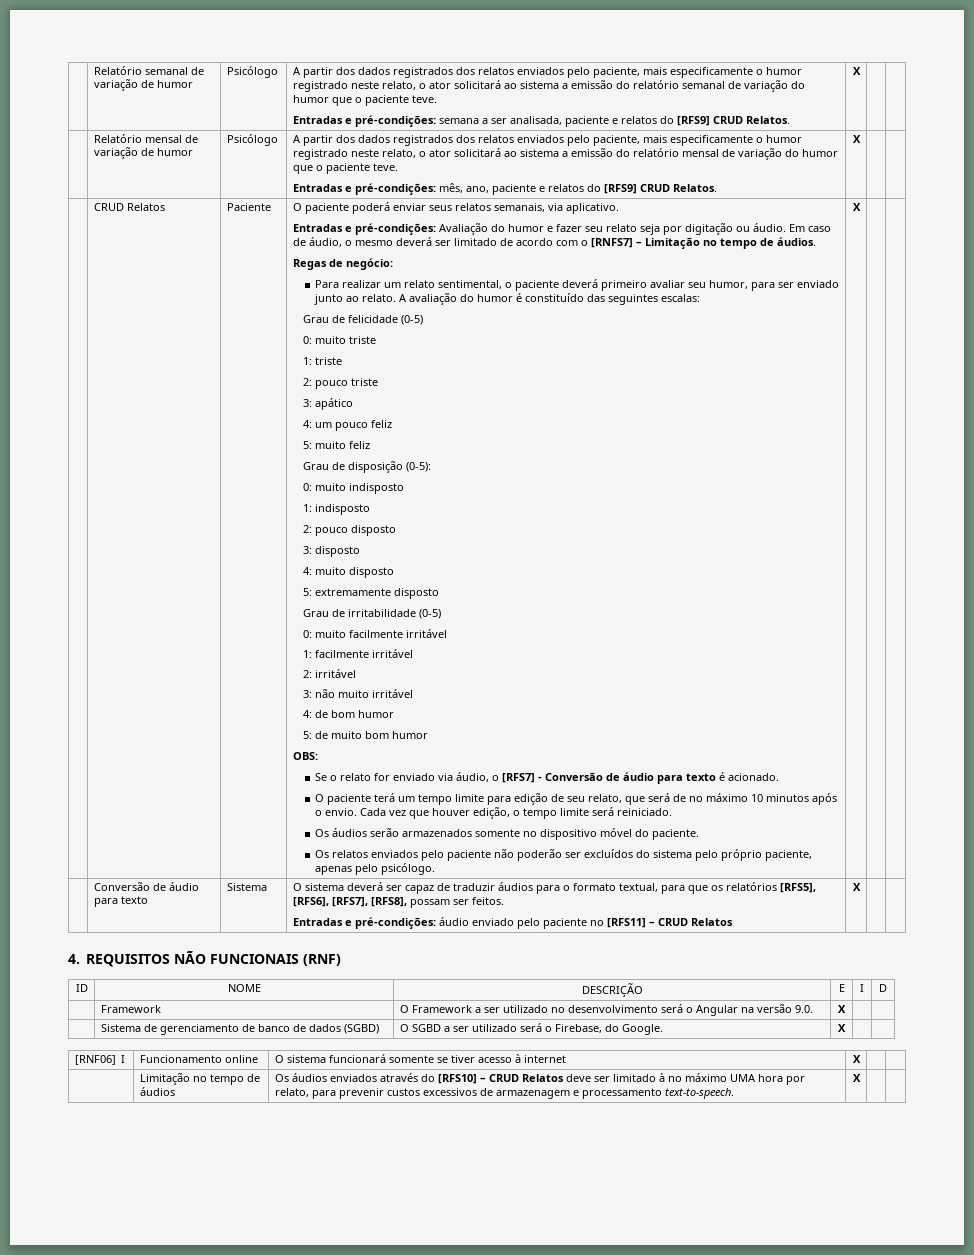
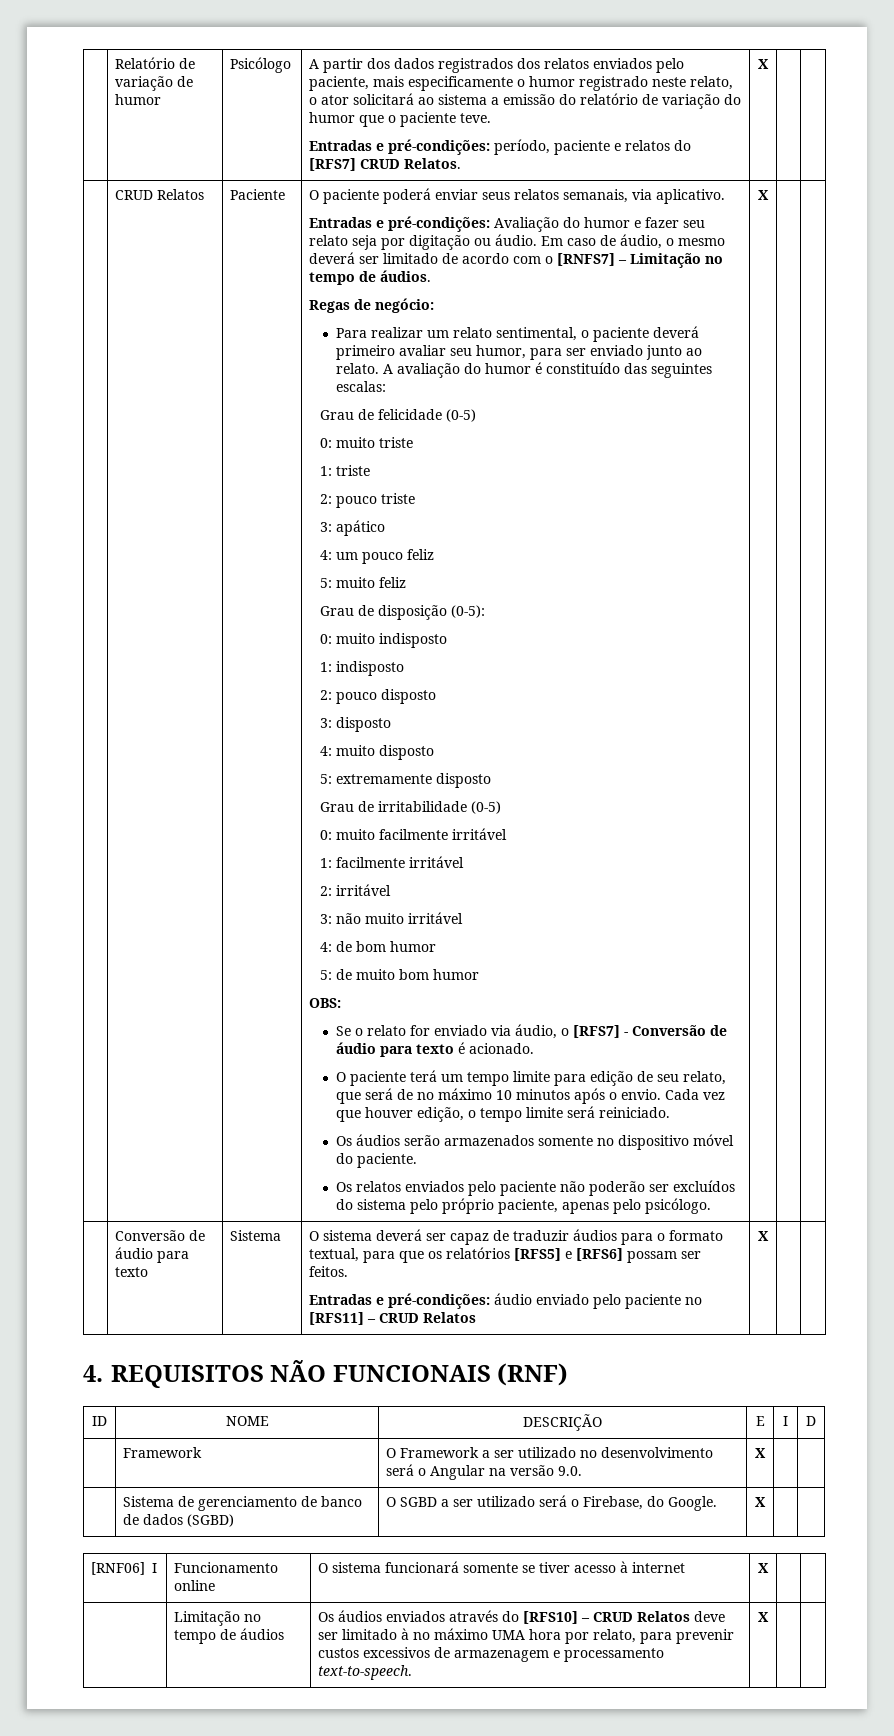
[93,66,188,75] | Relatório semanal -> [115,57,176,69] | Relatório
[681,81,725,89] semanal -> (639, 99) none
[438,116,790,127] [852,67,861,75] [93,134,198,143] [93,147,193,159] [226,134,278,146] [292,135,802,146] [292,148,838,160] [292,163,398,174] [292,183,637,195] semana a ser analisada, paciente e relatos do [RFS9] CRUD Relatos. | X | | // | Relatório mensal de variação de humor | Psicólogo | A partir dos dados registrados dos relatos enviados pelo paciente, mais especificamente o humor registrado neste relato, o ator solicitará ao sistema a emissão do relatório mensal de variação do humor que o paciente teve. // Entradas e pré-condições: mês, ano, paciente e relatos do [RFS9] -> [494,139,692,155] [309,158,357,171] período, paciente e relatos do [RFS7]
[779,883,816,893] [292,897,407,907] [RFS5], [RFS6], [RFS7], [RFS8], -> [514,1248,624,1261] [RFS5] e [RFS6]

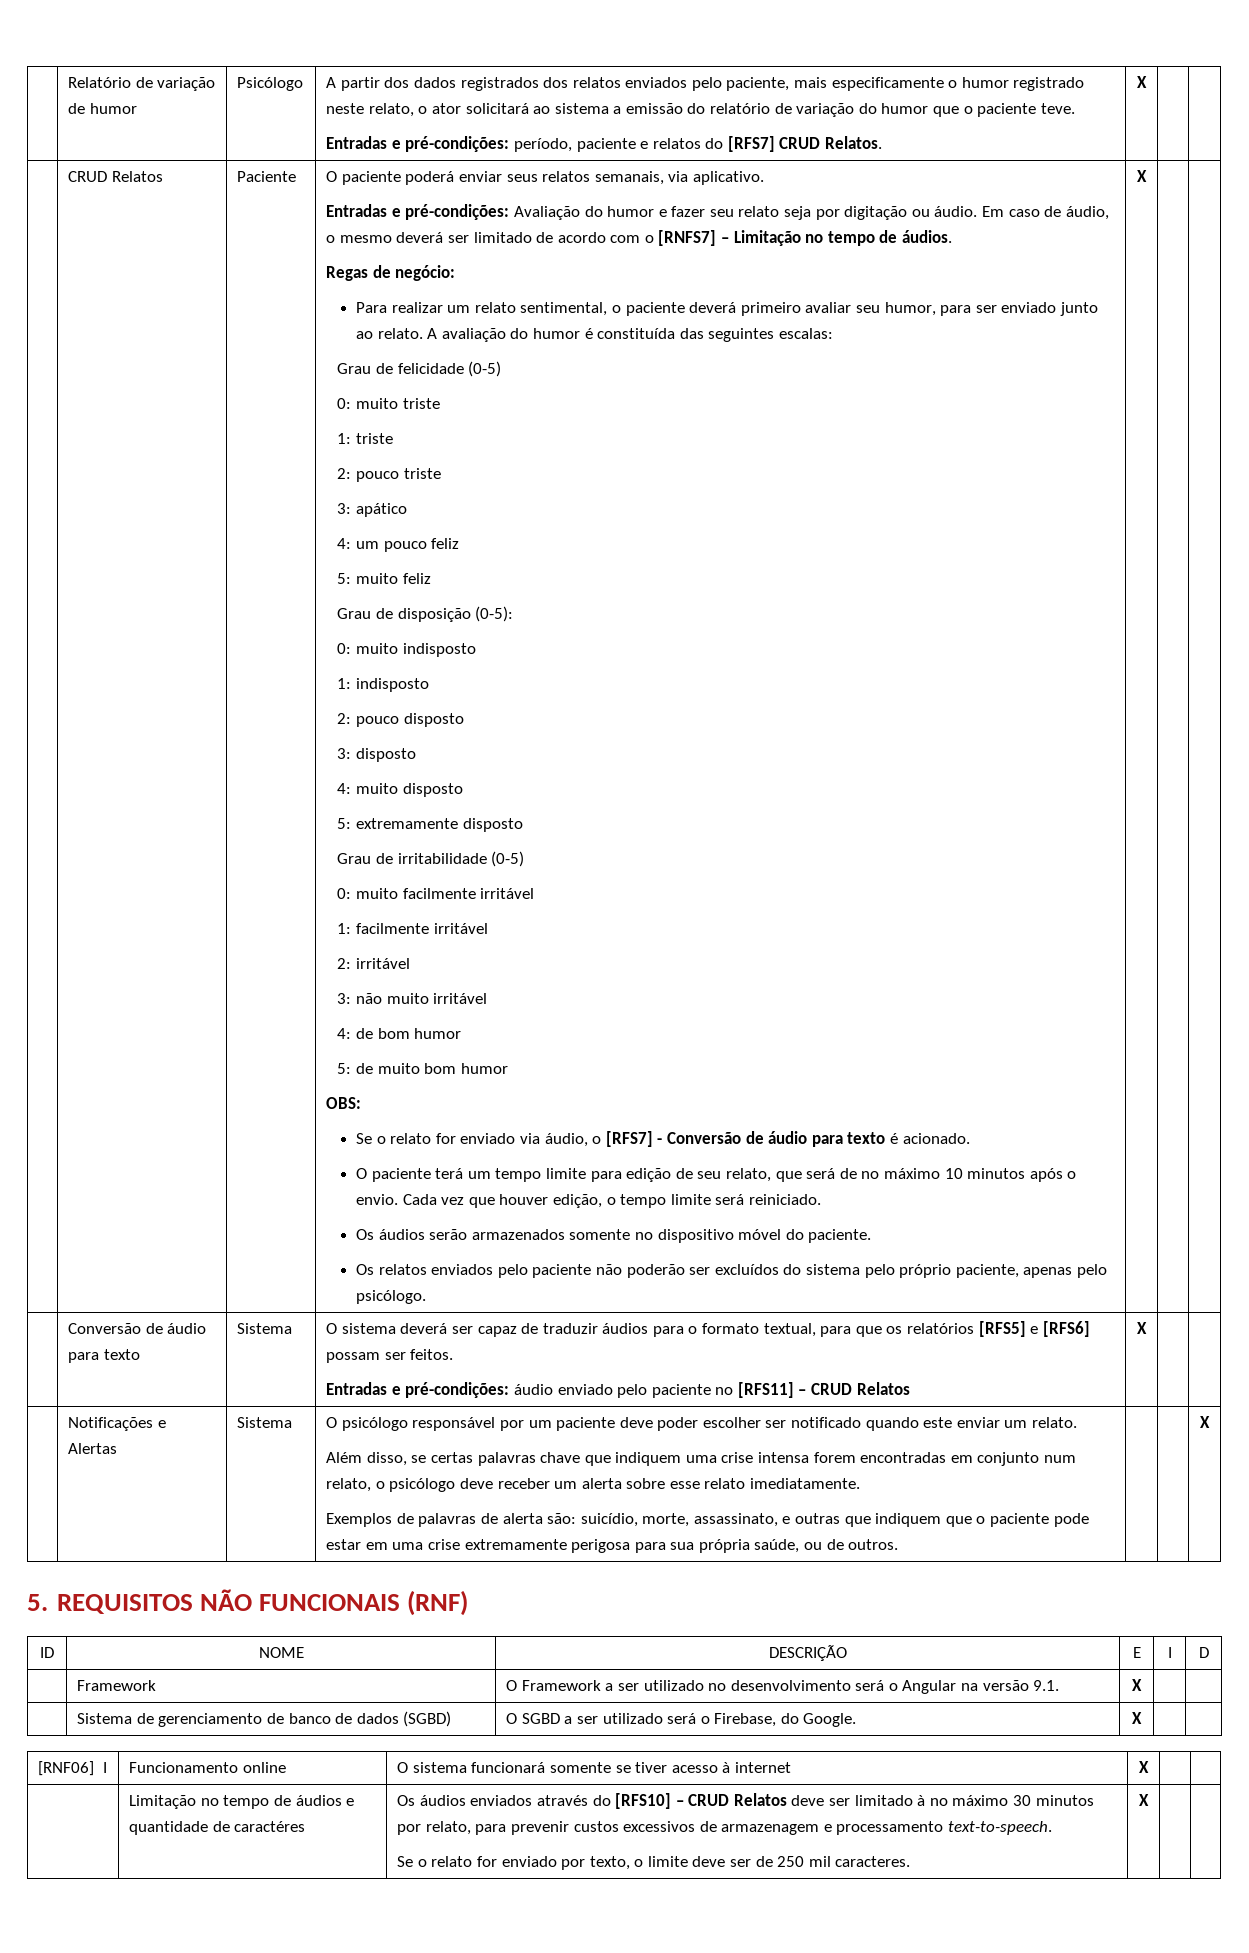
[545,362,620,374] constituído -> [597,328,676,339] constituída
[83,1365,103,1382] // 4. -> [68,1417,166,1431] [68,1443,118,1454] [237,1417,293,1428] [326,1417,1077,1431] [326,1452,1076,1466] [326,1478,861,1492] [326,1513,1089,1527] [326,1539,899,1553] [1200,1416,1210,1428] [27,1594,48,1611] // | Notificações e Alertas | Sistema | O psicólogo responsável por um paciente deve poder escolher ser notificado quando este enviar um relato. // Além disso, se certas palavras chave que indiquem uma crise intensa forem encontradas em conjunto num relato, o psicólogo deve receber um alerta sobre esse relato imediatamente. // Exemplos de palavras de alerta são: suicídio, morte, assassinato, e outras que indiquem que o paciente pode estar em uma crise extremamente perigosa para sua própria saúde, ou de outros. | | | X // 5.
[558,1466,583,1476] 9.0. -> [1033,1680,1060,1691] 9.1.
(285, 1634) none -> [346,1798,355,1806] [129,1821,306,1835] e quantidade de caractéres
[492,1629,562,1640] UMA hora -> [1012,1795,1094,1806] 30 minutos
(413, 1672) none -> [397,1856,911,1870] // Se o relato for enviado por texto, o limite deve ser de 250 mil caracteres.

